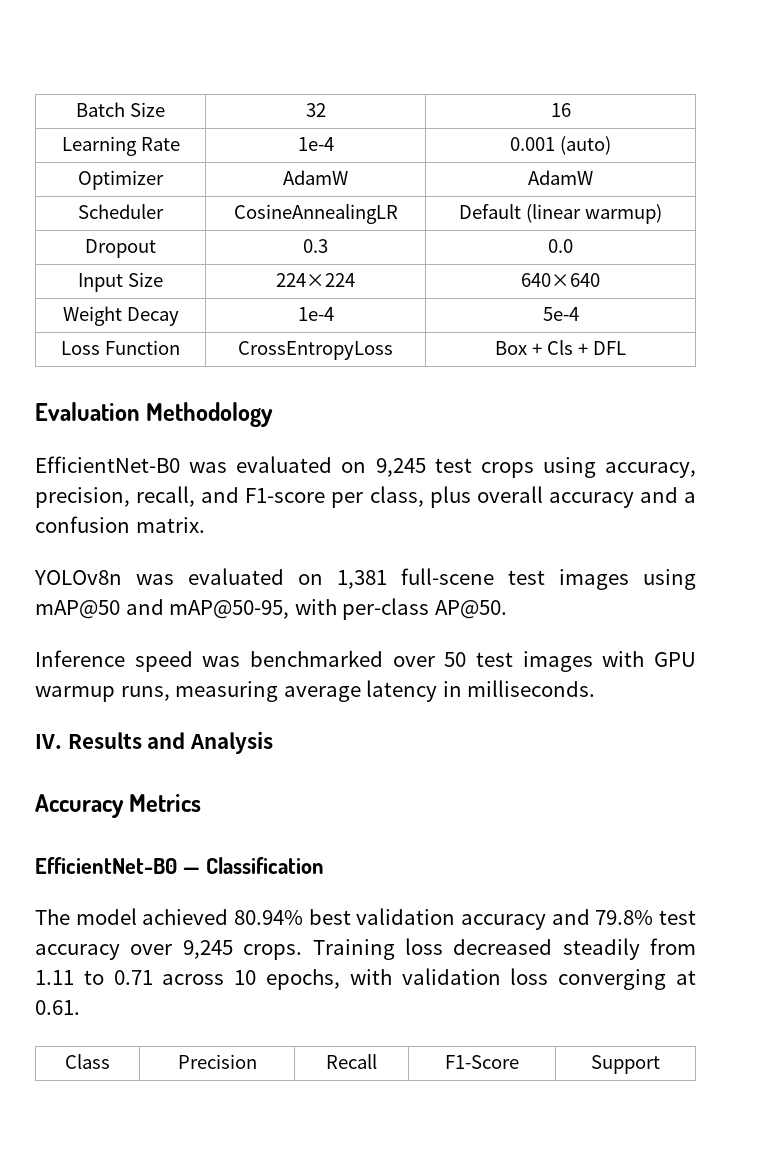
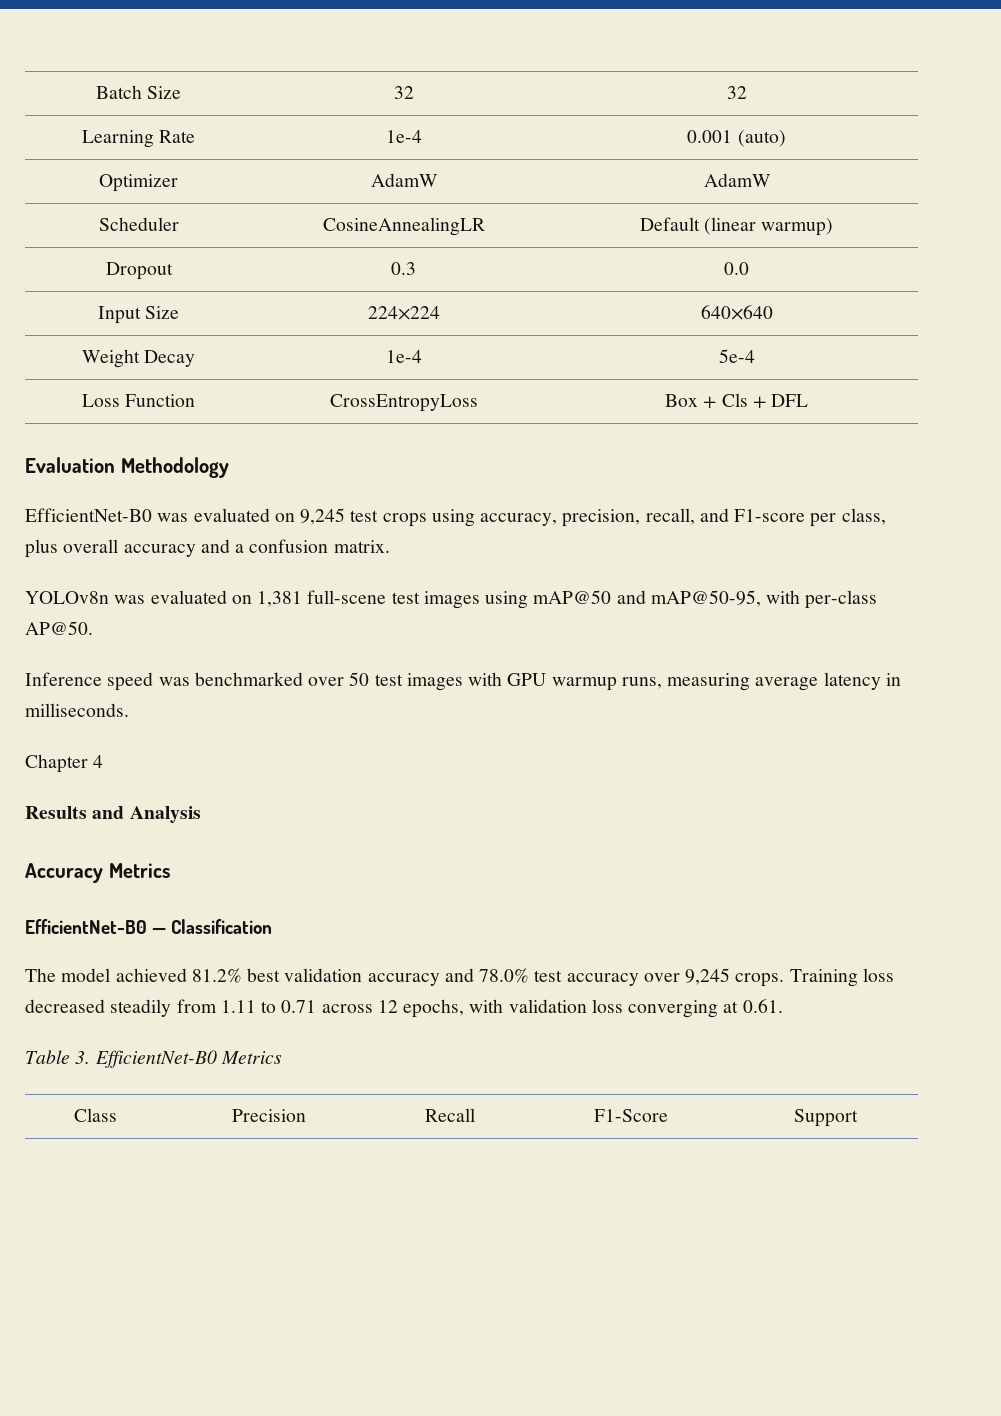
[550,103,571,117] 16 -> [726,86,747,99] 32
[35,734,62,749] IV. -> [25,754,104,773] Chapter 4 //
[234,910,303,925] 80.94% -> [191,968,242,983] 81.2%
[595,910,654,925] 79.8% -> [479,968,530,983] 78.0%
[234,970,257,985] 10 -> [377,1000,398,1013] 12
(80, 1007) none -> [25,1050,282,1068] // Table 3. EfficientNet-B0 Metrics

